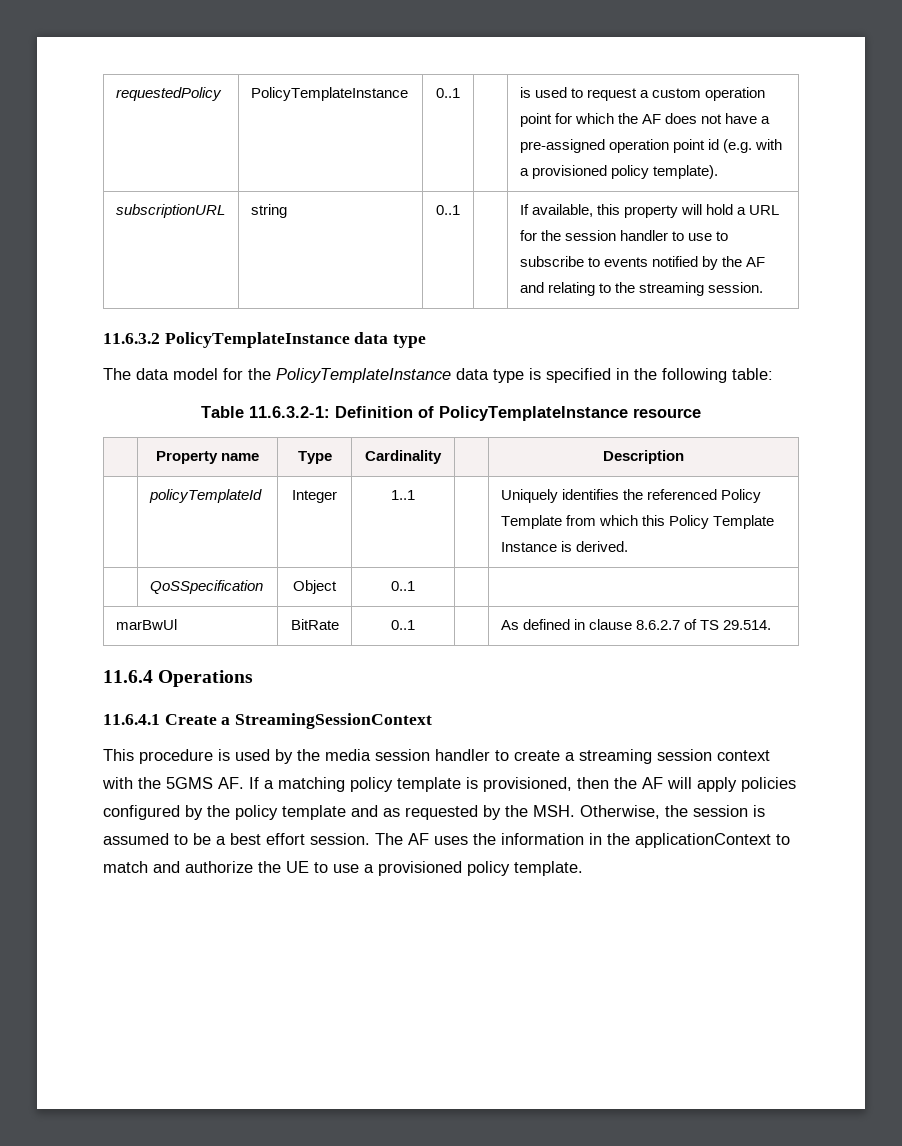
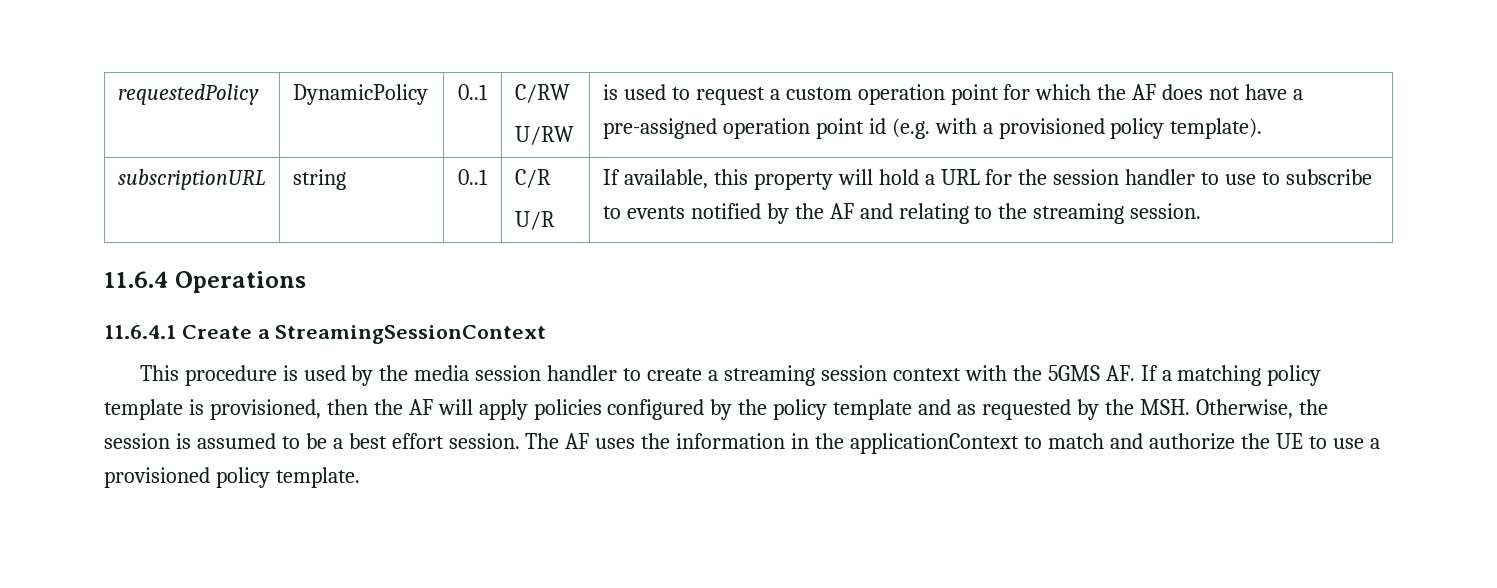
[250,87,408,101] [436,88,460,98] PolicyTemplateInstance | 0..1 | -> [292,84,428,105] [458,84,488,100] [514,84,570,103] [514,126,574,145] DynamicPolicy | 0..1 | C/RW // U/RW
(460, 210) none -> [514,169,551,188] [514,211,555,230] C/R // U/R
[103,332,427,348] [103,368,773,383] [201,406,701,421] [155,451,260,464] [297,451,332,464] [365,450,442,464] [603,450,684,464] [148,489,262,503] [292,490,337,503] [391,490,415,500] [500,489,762,503] [500,515,775,529] [500,541,629,552] [149,580,263,594] [293,580,337,594] [391,581,415,591] [115,619,177,630] [290,619,339,630] [391,620,415,630] [500,619,772,630] // 11.6.3.2 PolicyTemplateInstance data type // The data model for the PolicyTemplateInstance data type is specified in the following table: // Table 11.6.3.2-1: Definition of PolicyTemplateInstance resource // | Property name | Type | Cardinality | | Description // | policyTemplateId | Integer | 1..1 | | Uniquely identifies the referenced Policy Template from which this Policy Template Instance is derived. // | QoSSpecification | Object | 0..1 | | // marBwUl | BitRate | 0..1 | | As defined in clause 8.6.2.7 of TS 29.514. -> (1202, 211) none

